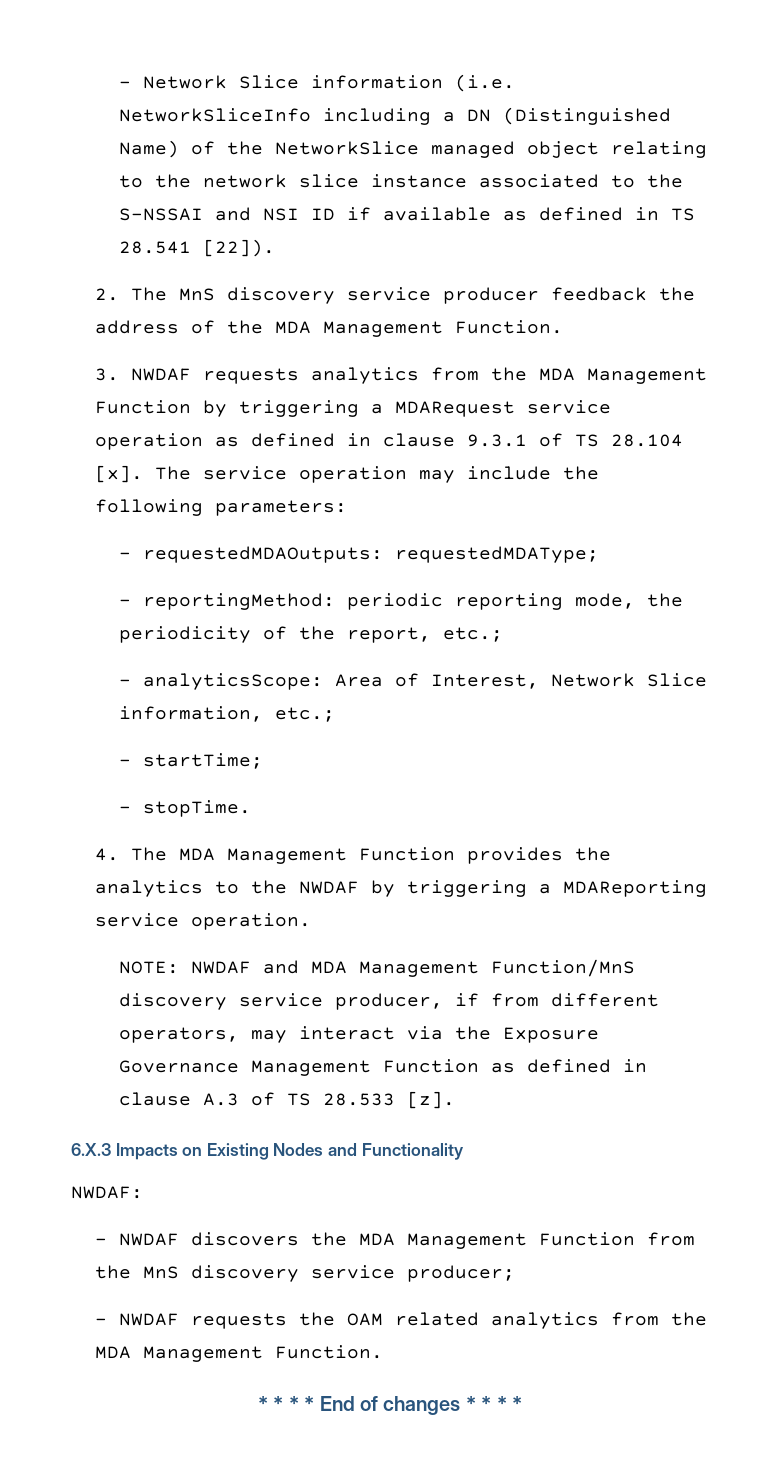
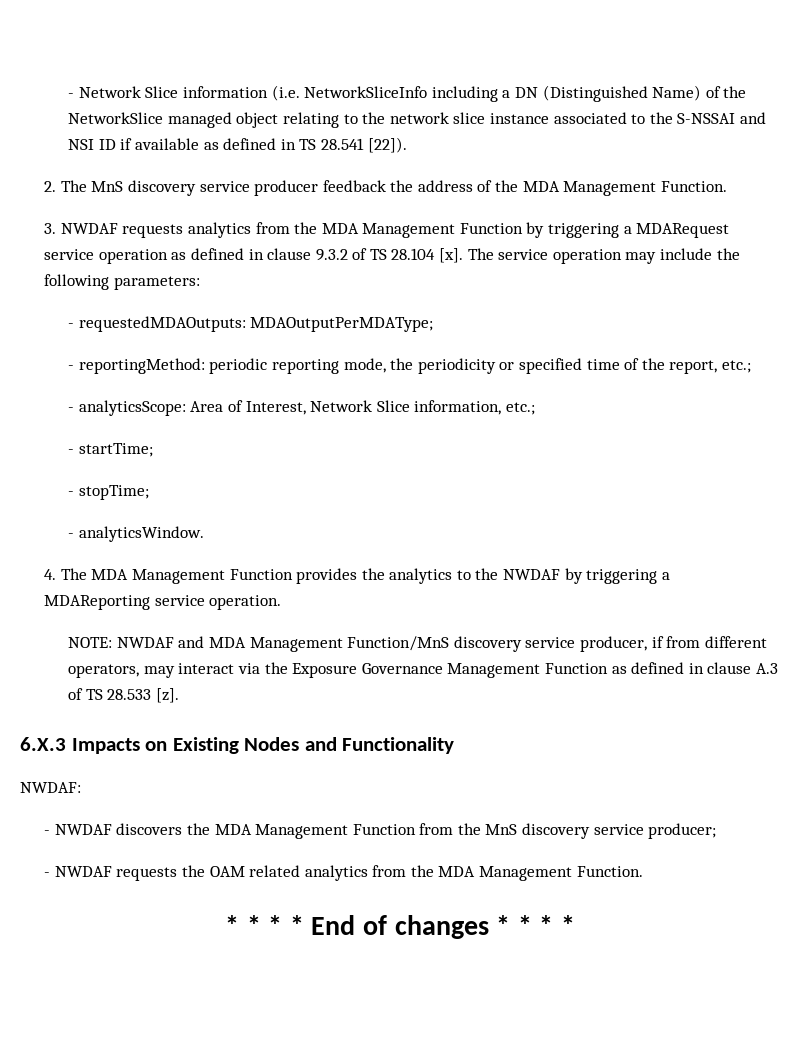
[466,434,527,447] 9.3.1 -> [315,249,348,261] 9.3.2
[394,546,599,563] requestedMDAType; -> [250,317,434,332] MDAOutputPerMDAType;
(251, 634) none -> [499,358,620,374] or specified time
[142,800,251,817] stopTime. -> [78,485,149,500] [68,526,204,542] stopTime; // - analyticsWindow.

